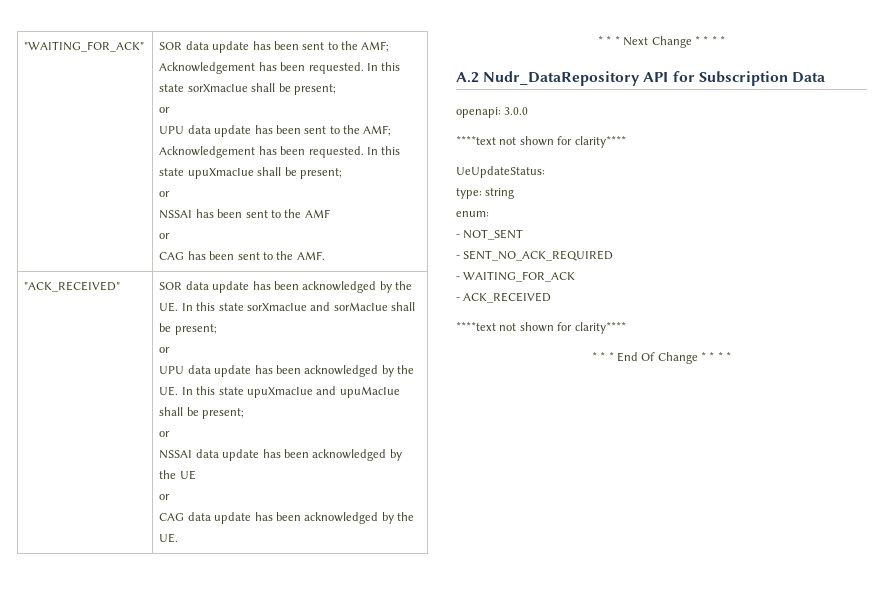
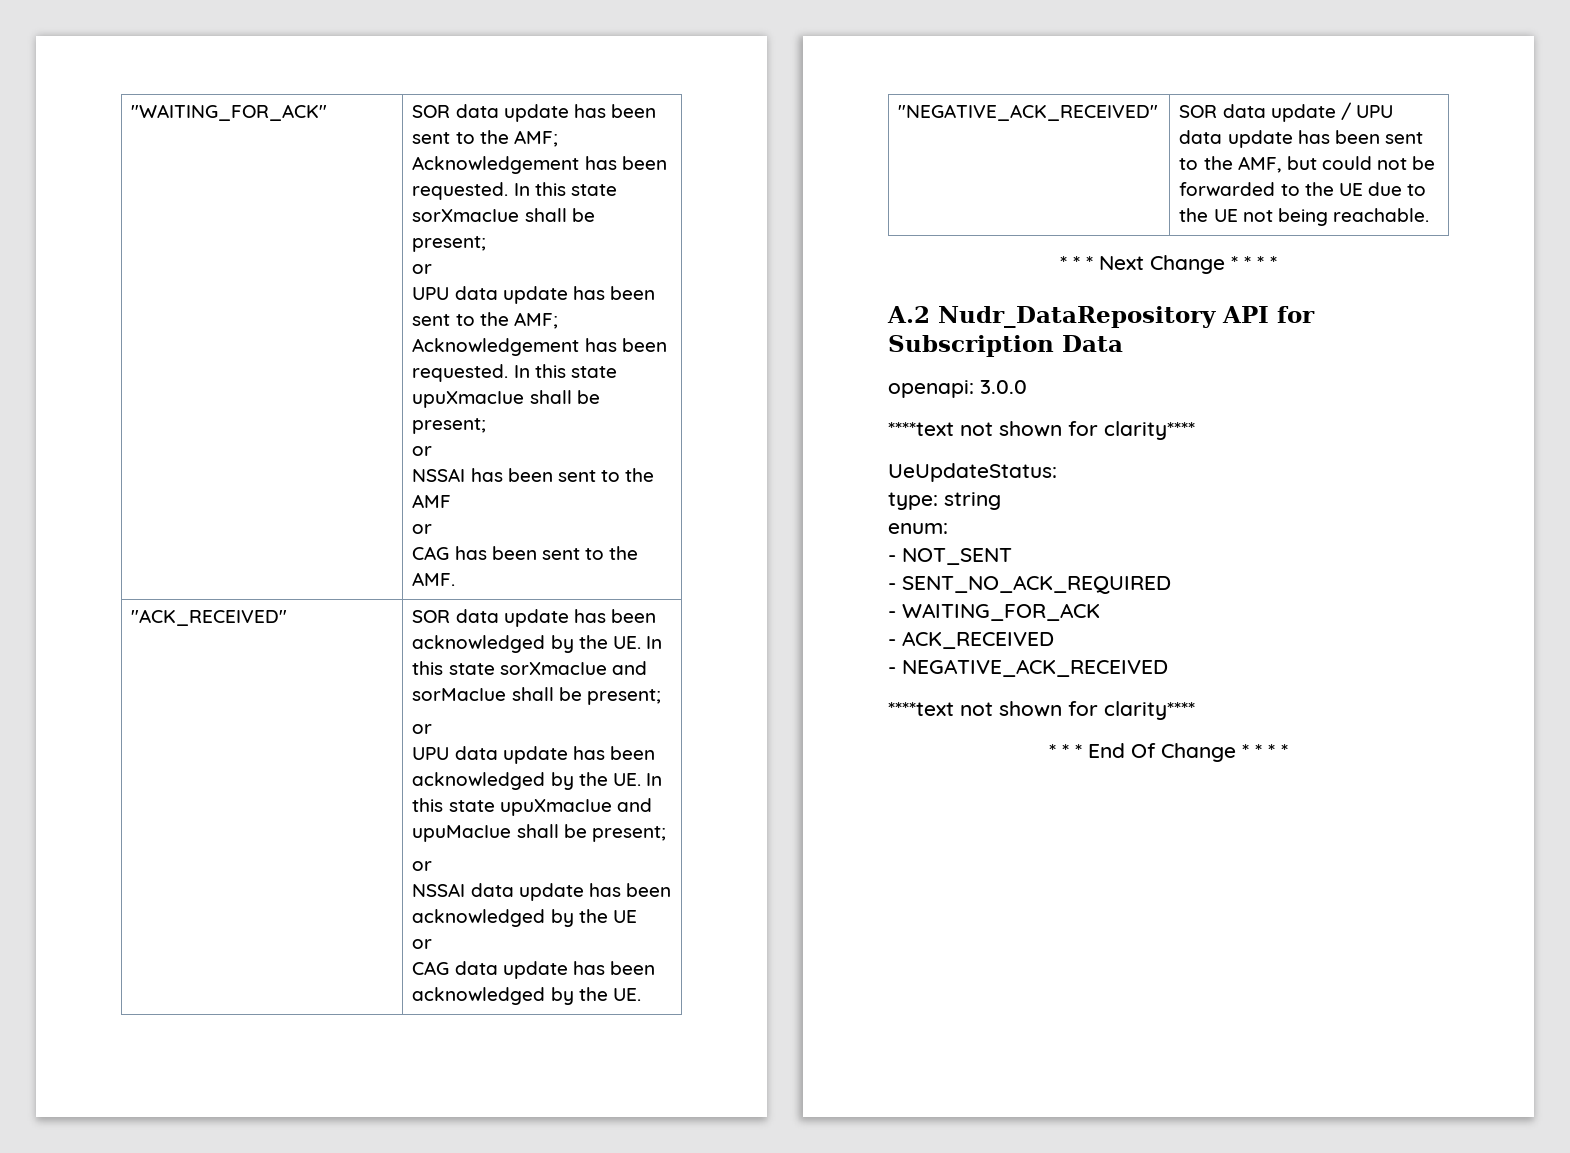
(179, 538) none -> [898,104,1159,121] [1179,102,1393,122] [1179,130,1423,148] [1179,156,1436,173] [1179,182,1427,196] [1179,208,1429,226] // "NEGATIVE_ACK_RECEIVED" | SOR data update / UPU data update has been sent to the AMF, but could not be forwarded to the UE due to the UE not being reachable.
(552, 297) none -> [888,659,1168,677] // - NEGATIVE_ACK_RECEIVED

